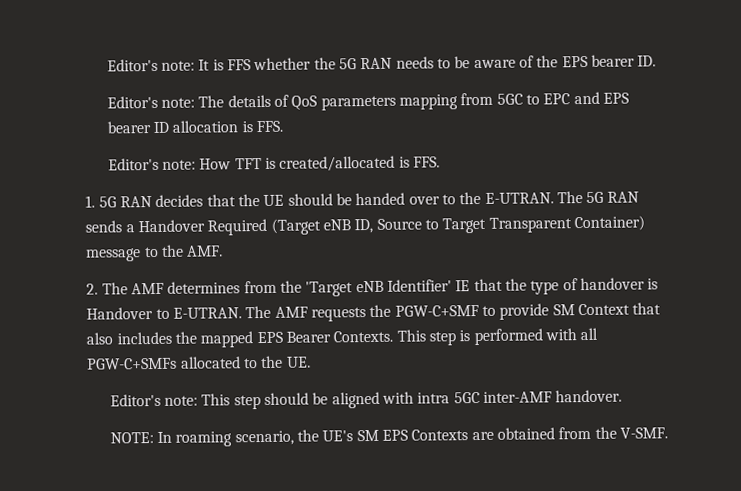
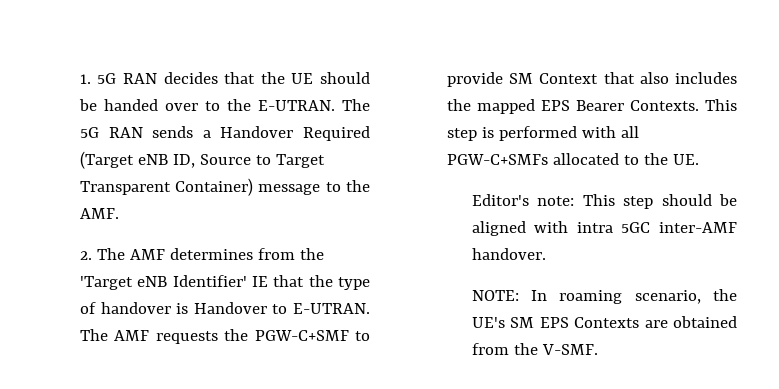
[106,54,657,72] [106,91,629,111] [106,120,283,134] [107,155,440,172] Editor's note: It is FFS whether the 5G RAN needs to be aware of the EPS bearer ID. // Editor's note: The details of QoS parameters mapping from 5GC to EPC and EPS bearer ID allocation is FFS. // Editor's note: How TFT is created/allocated is FFS. // -> (79, 79) none

